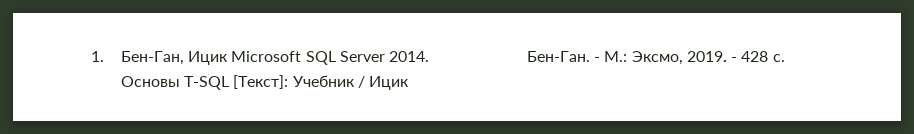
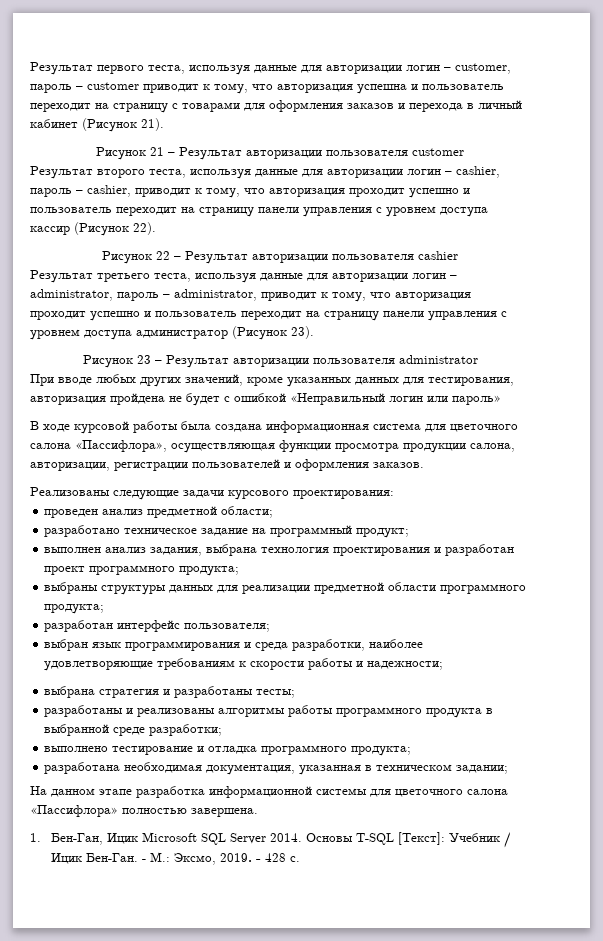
(91, 56) none -> [30,62,511,75] [30,82,504,94] [30,100,522,113] [30,118,164,132] [96,147,464,160] [30,166,500,179] [30,185,470,198] [30,206,488,217] [30,222,156,236] [102,251,458,264] [30,270,457,283] [30,289,471,302] [30,311,507,321] [30,326,314,340] [82,355,478,368] [30,374,514,387] [30,393,501,406] [30,421,518,434] [30,440,515,453] [30,459,424,471] [30,487,394,500] [44,506,274,518] [44,525,410,538] [44,544,515,556] [44,565,240,576] [44,582,527,595] [44,604,105,614] [44,620,271,632] [44,639,424,651] [44,658,444,671] [44,686,296,698] [44,705,494,718] [44,724,223,736] [44,745,412,756] [44,762,509,775] [30,786,508,798] [30,805,258,817] Результат первого теста, используя данные для авторизации логин – customer, пароль – customer приводит к тому, что авторизация успешна и пользователь переходит на страницу с товарами для оформления заказов и перехода в личный кабинет (Рисунок 21). // Рисунок 21 – Результат авторизации пользователя customer // Результат второго теста, используя данные для авторизации логин – cashier, пароль – cashier, приводит к тому, что авторизация проходит успешно и пользователь переходит на страницу панели управления с уровнем доступа кассир (Рисунок 22). // Рисунок 22 – Результат авторизации пользователя cashier // Результат третьего теста, используя данные для авторизации логин – administrator, пароль – administrator, приводит к тому, что авторизация проходит успешно и пользователь переходит на страницу панели управления с уровнем доступа администратор (Рисунок 23). // Рисунок 23 – Результат авторизации пользователя administrator // При вводе любых других значений, кроме указанных данных для тестирования, авторизация пройдена не будет с ошибкой «Неправильный логин или пароль» // В ходе курсовой работы была создана информационная система для цветочного салона «Пассифлора», осуществляющая функции просмотра продукции салона, авторизации, регистрации пользователей и оформления заказов. // Реализованы следующие задачи курсового проектирования: // проведен анализ предметной области; // разработано техническое задание на программный продукт; // выполнен анализ задания, выбрана технология проектирования и разработан проект программного продукта; // выбраны структуры данных для реализации предметной области программного продукта; // разработан интерфейс пользователя; // выбран язык программирования и среда разработки, наиболее удовлетворяющие требованиям к скорости работы и надежности; // выбрана стратегия и разработаны тесты; // разработаны и реализованы алгоритмы работы программного продукта в выбранной среде разработки; // выполнено тестирование и отладка программного продукта; // разработана необходимая документация, указанная в техническом задании; // На данном этапе разработка информационной системы для цветочного салона «Пассифлора» полностью завершена. //

